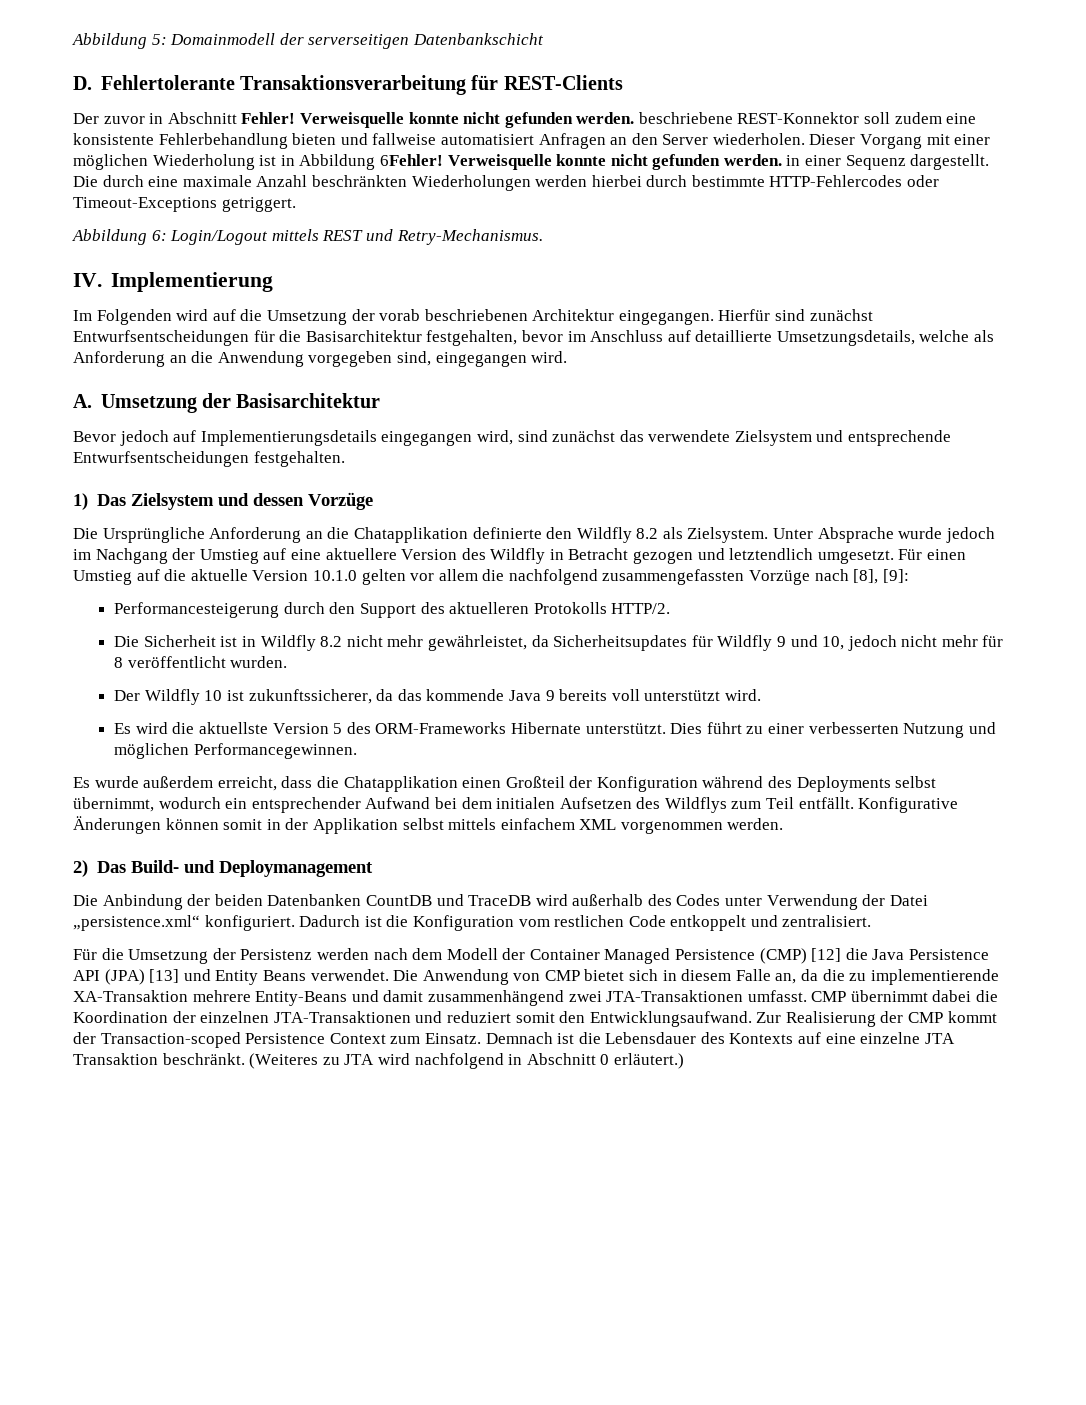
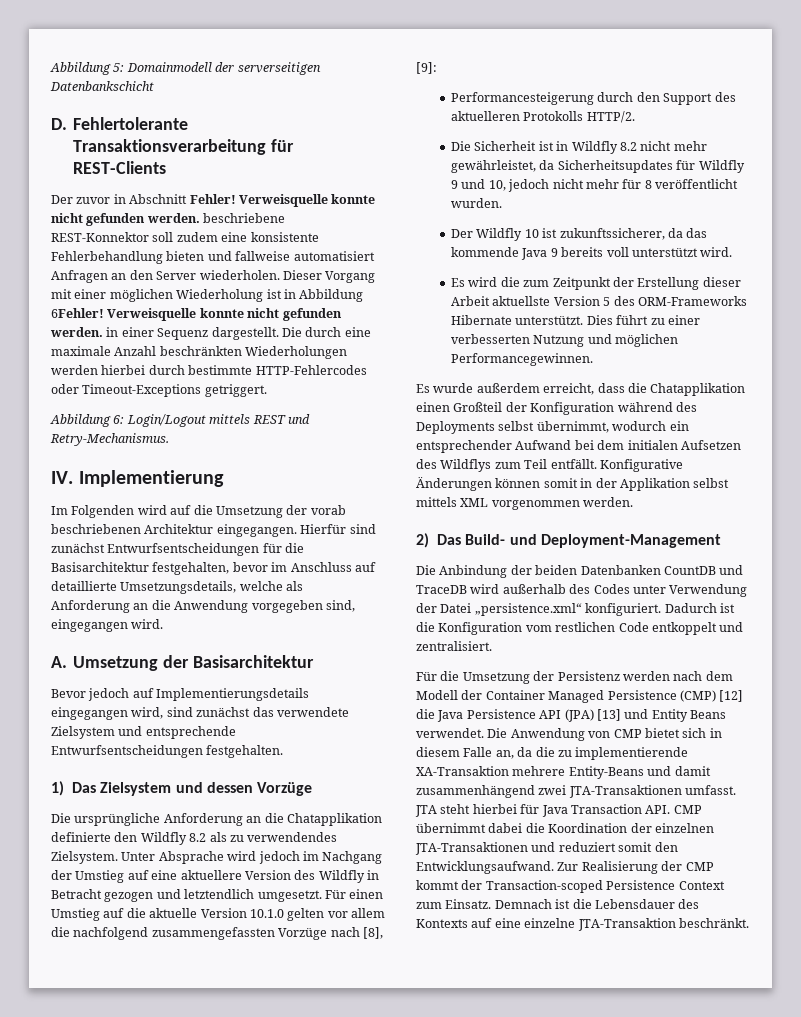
[102,527,205,543] Ursprüngliche -> [74,813,161,826] ursprüngliche
(683, 533) none -> [229,832,338,842] zu verwendendes
[898,527,943,539] wurde -> [227,851,257,861] wird
(195, 728) none -> [523,277,741,290] [451,296,491,306] zum Zeitpunkt der Erstellung dieser Arbeit
[500,818,575,830] einfachem -> (457, 502) none
[218,860,373,877] Deploymanagement -> [540,534,721,548] Deployment-Management
(807, 996) none -> [415,804,671,817] JTA steht hierbei für Java Transaction API.
[924,1033,955,1044] [73,1053,684,1069] JTA Transaktion beschränkt. (Weiteres zu JTA wird nachfolgend in Abschnitt 0 erläutert.) -> [577,918,749,931] JTA-Transaktion beschränkt.

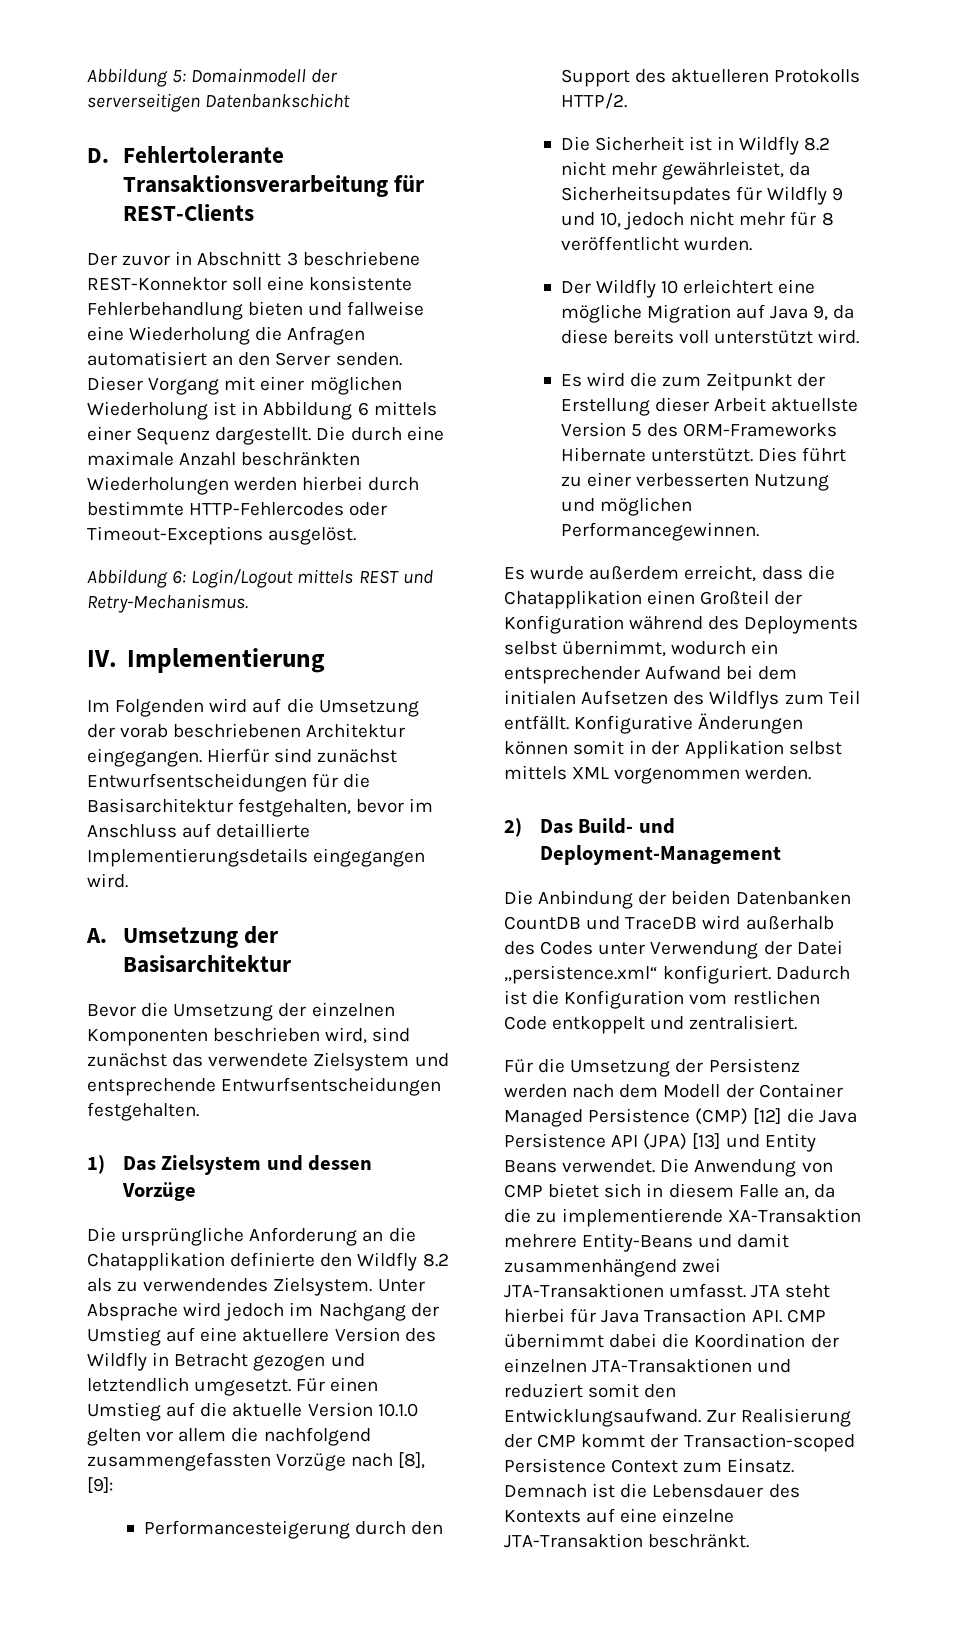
[189,194,376,207] [51,213,200,226] Fehler! Verweisquelle konnte nicht gefunden werden. -> [286,252,298,266] 3
[176,232,218,242] zudem -> (263, 284) none
[293,251,375,261] [51,270,108,283] automatisiert Anfragen -> [87,326,366,345] [87,351,207,366] eine Wiederholung die Anfragen automatisiert
[199,270,280,280] wiederholen. -> [335,352,402,366] senden.
[51,308,342,321] [50,327,119,337] 6Fehler! Verweisquelle konnte nicht gefunden werden. in -> [357,401,437,416] 6 mittels
[204,384,267,397] getriggert. -> [268,527,357,545] ausgelöst.
[120,581,304,594] [51,600,355,613] Umsetzungsdetails, welche als Anforderung an die Anwendung vorgegeben sind, -> [87,848,308,867] Implementierungsdetails
[88,688,310,701] [51,707,128,720] jedoch auf Implementierungsdetails eingegangen -> [141,1002,395,1021] [87,1027,321,1046] die Umsetzung der einzelnen Komponenten beschrieben
[542,228,708,240] [451,247,558,260] ist zukunftssicherer, da das kommende Java 9 -> [683,279,816,294] [560,304,855,323] [560,329,608,344] erleichtert eine mögliche Migration auf Java 9, da diese

